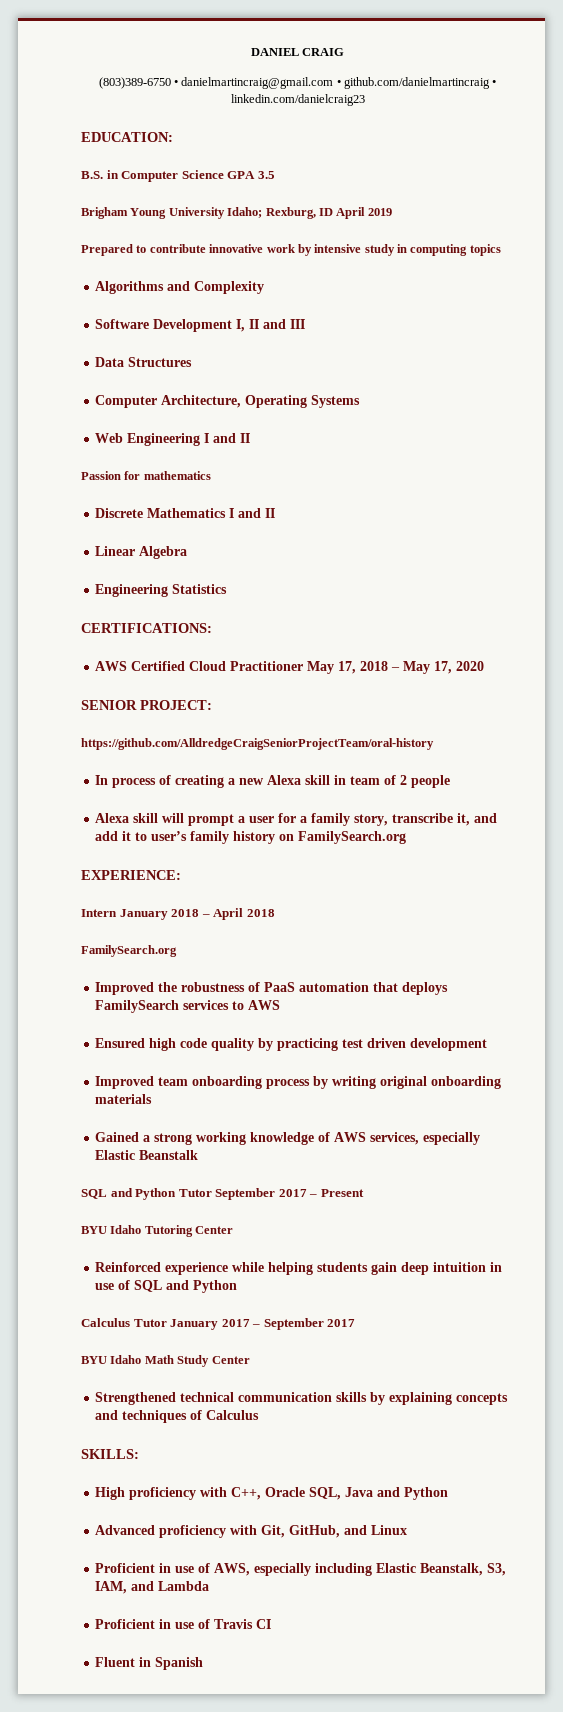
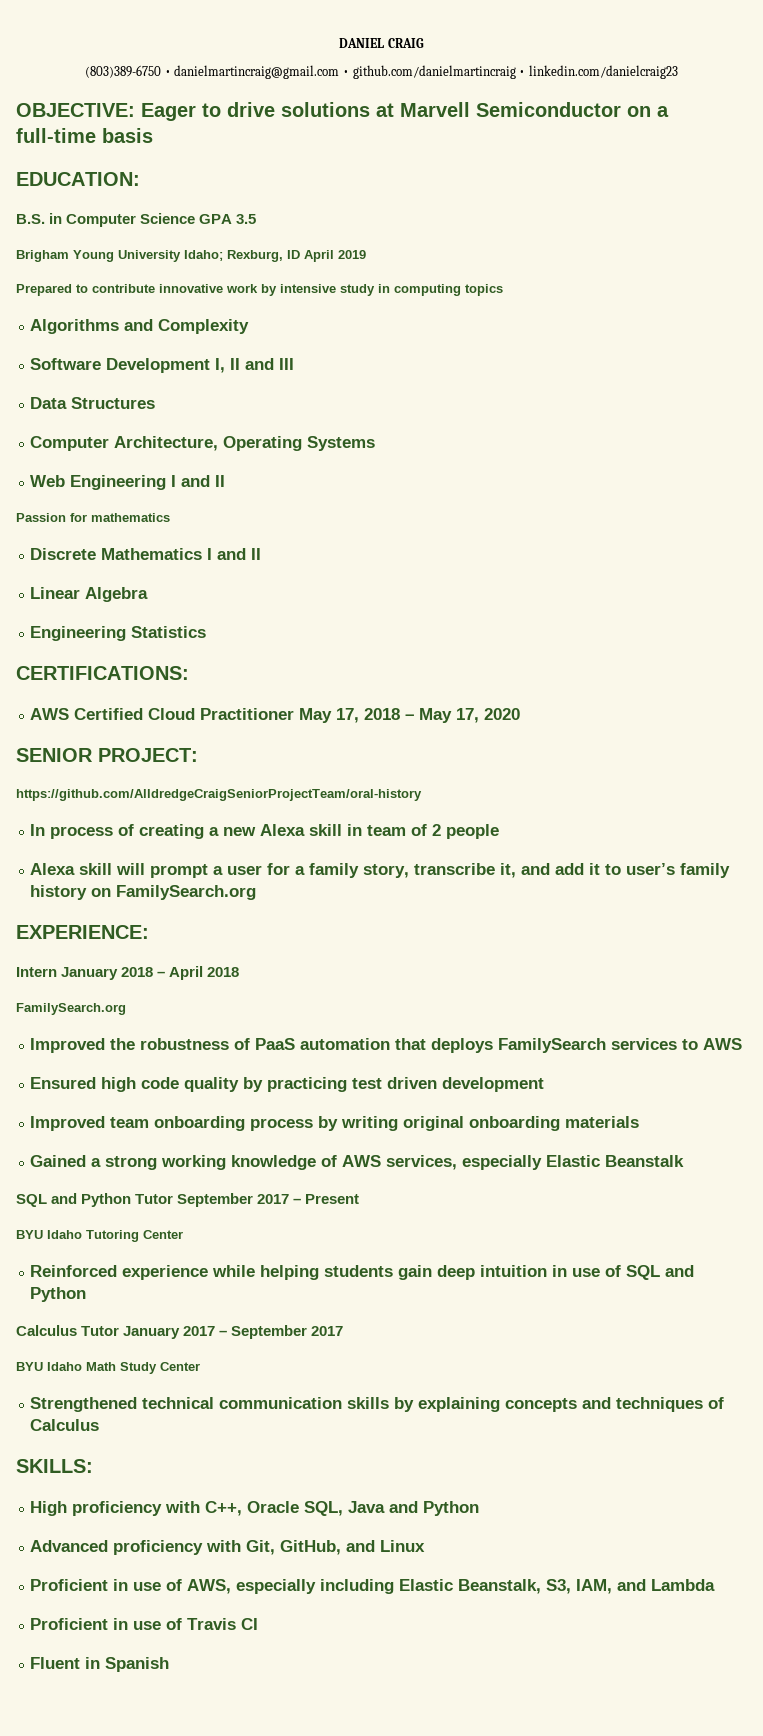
(365, 100) none -> [16,102,669,121] [16,128,153,143] // OBJECTIVE: Eager to drive solutions at Marvell Semiconductor on a full-time basis

